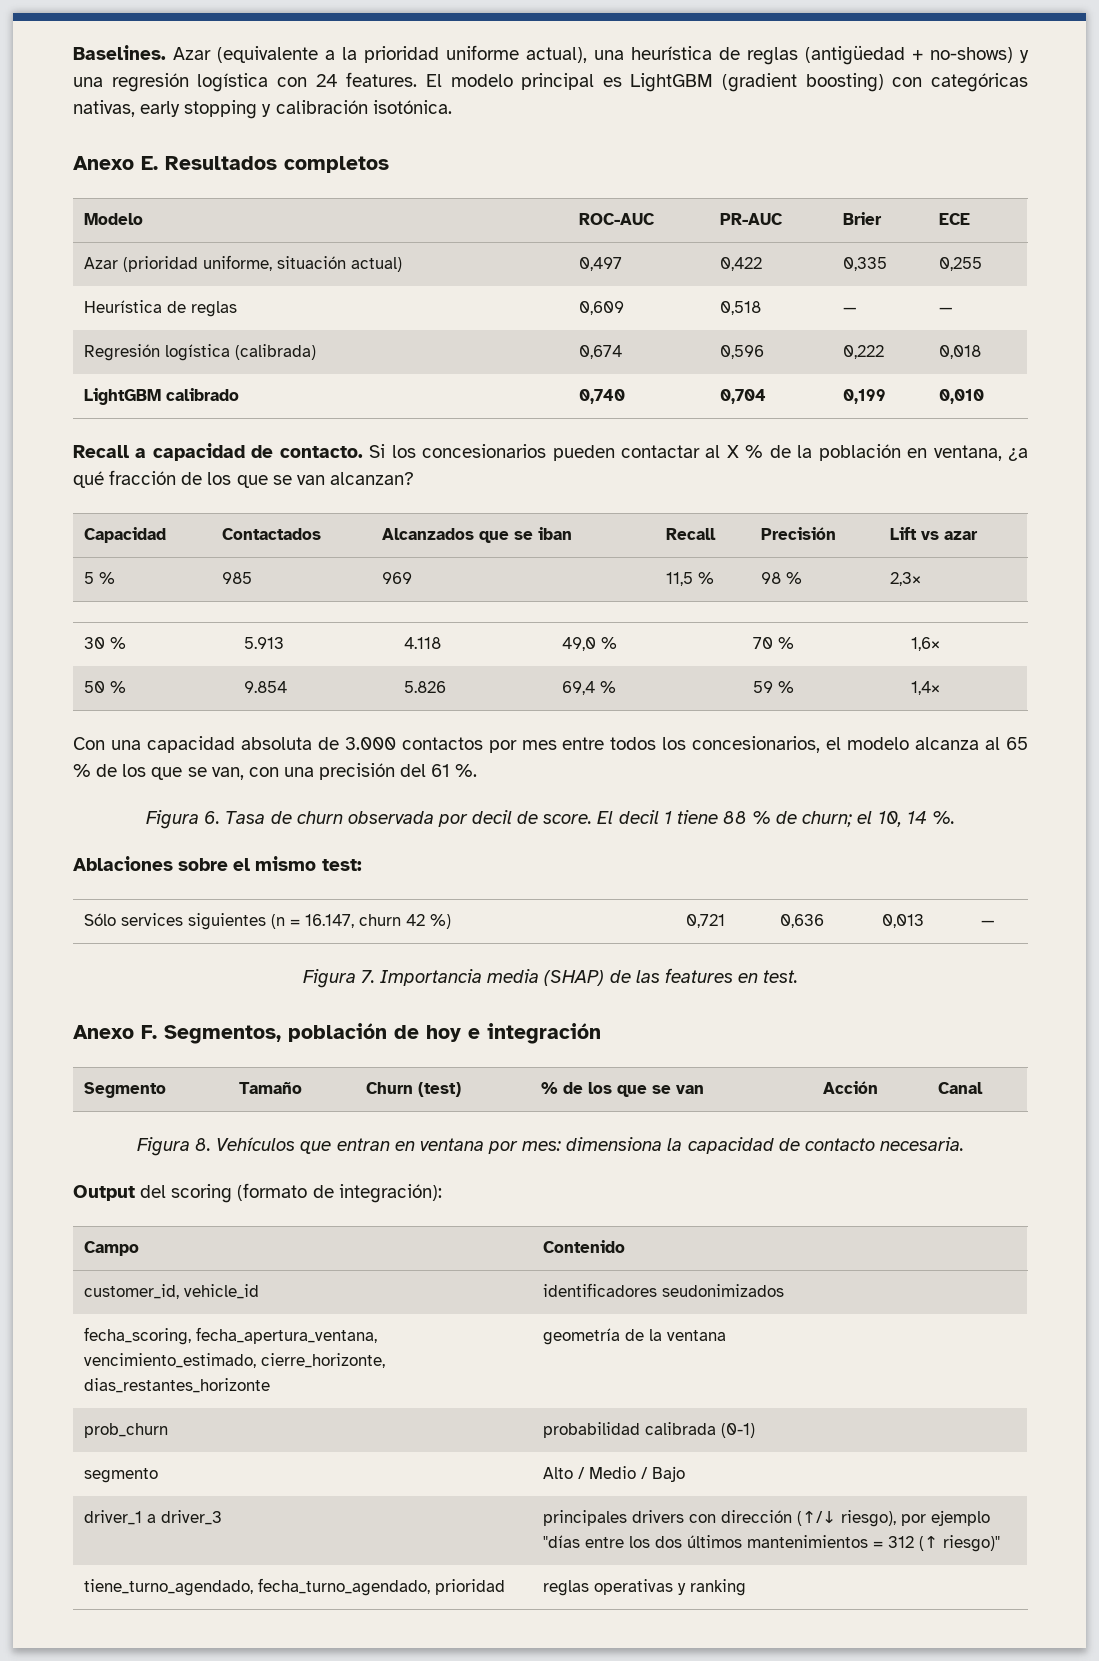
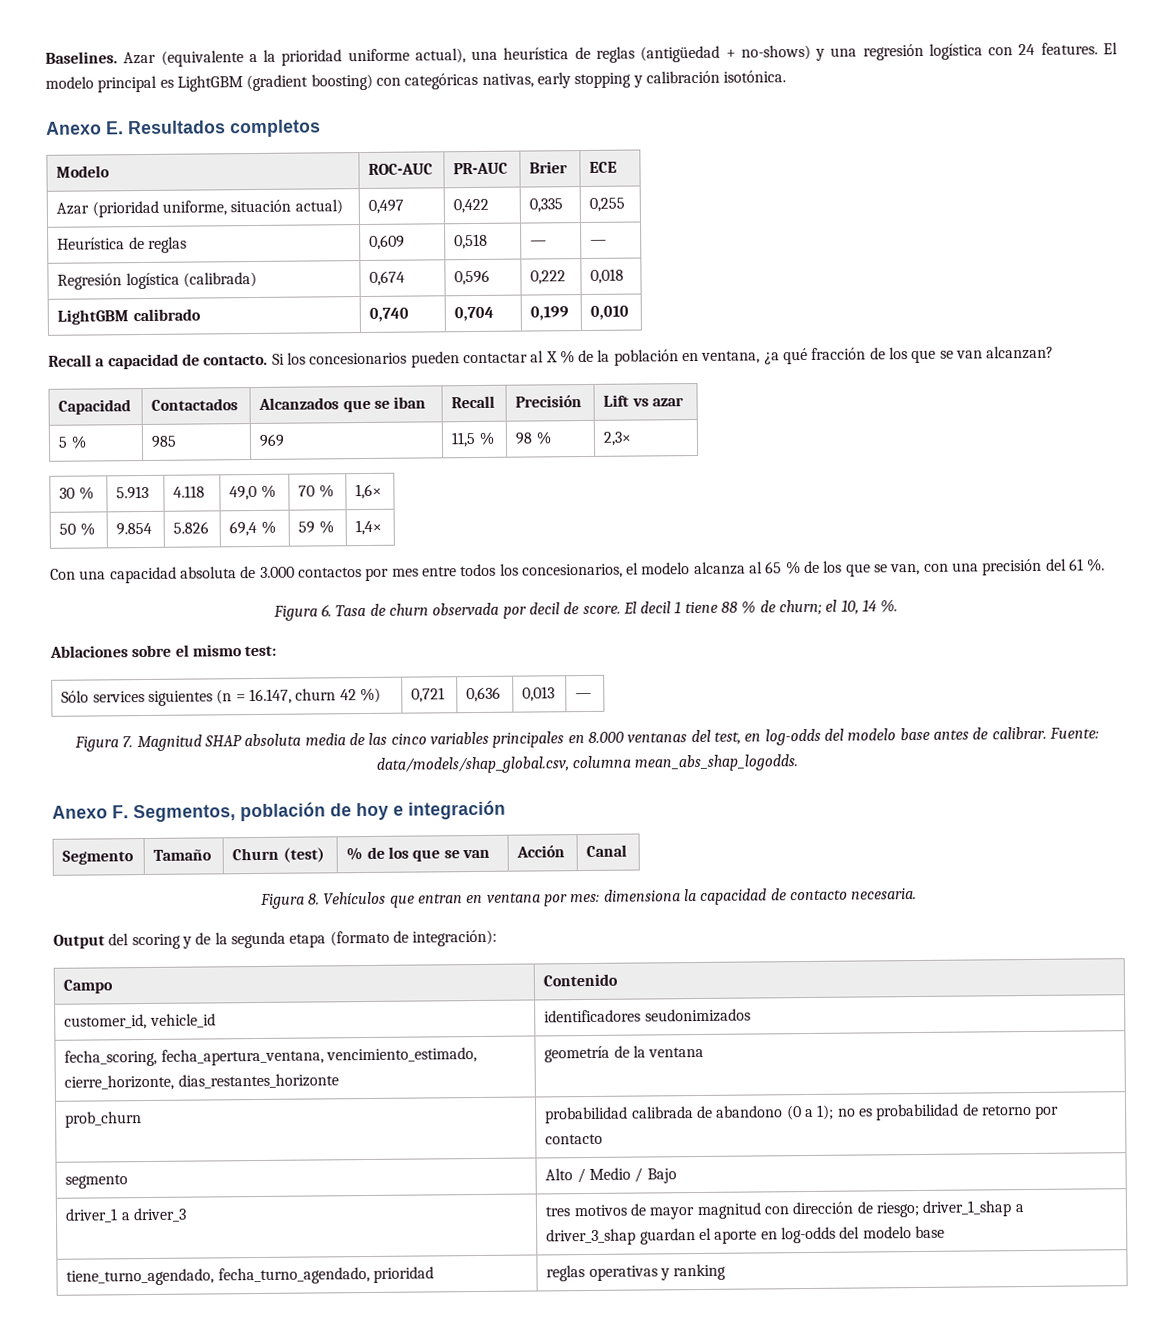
[380,968,799,986] Importancia media (SHAP) de las features en test. -> [136,726,1099,752] [375,754,799,774] Magnitud SHAP absoluta media de las cinco variables principales en 8.000 ventanas del test, en log-odds del modelo base antes de calibrar. Fuente: data/models/shap_global.csv, columna mean_abs_shap_logodds.
(233, 1193) none -> [181,931,327,949] y de la segunda etapa
[721,1423,756,1438] (0-1) -> [697,1103,1060,1121] [545,1133,604,1145] de abandono (0 a 1); no es probabilidad de retorno por contacto
[543,1510,991,1527] [543,1535,1001,1552] principales drivers con dirección (↑/↓ riesgo), por ejemplo "días entre los dos últimos mantenimientos = 312 (↑ riesgo)" -> [545,1200,1024,1220] [546,1225,945,1246] tres motivos de mayor magnitud con dirección de riesgo; driver_1_shap a driver_3_shap guardan el aporte en log-odds del modelo base

